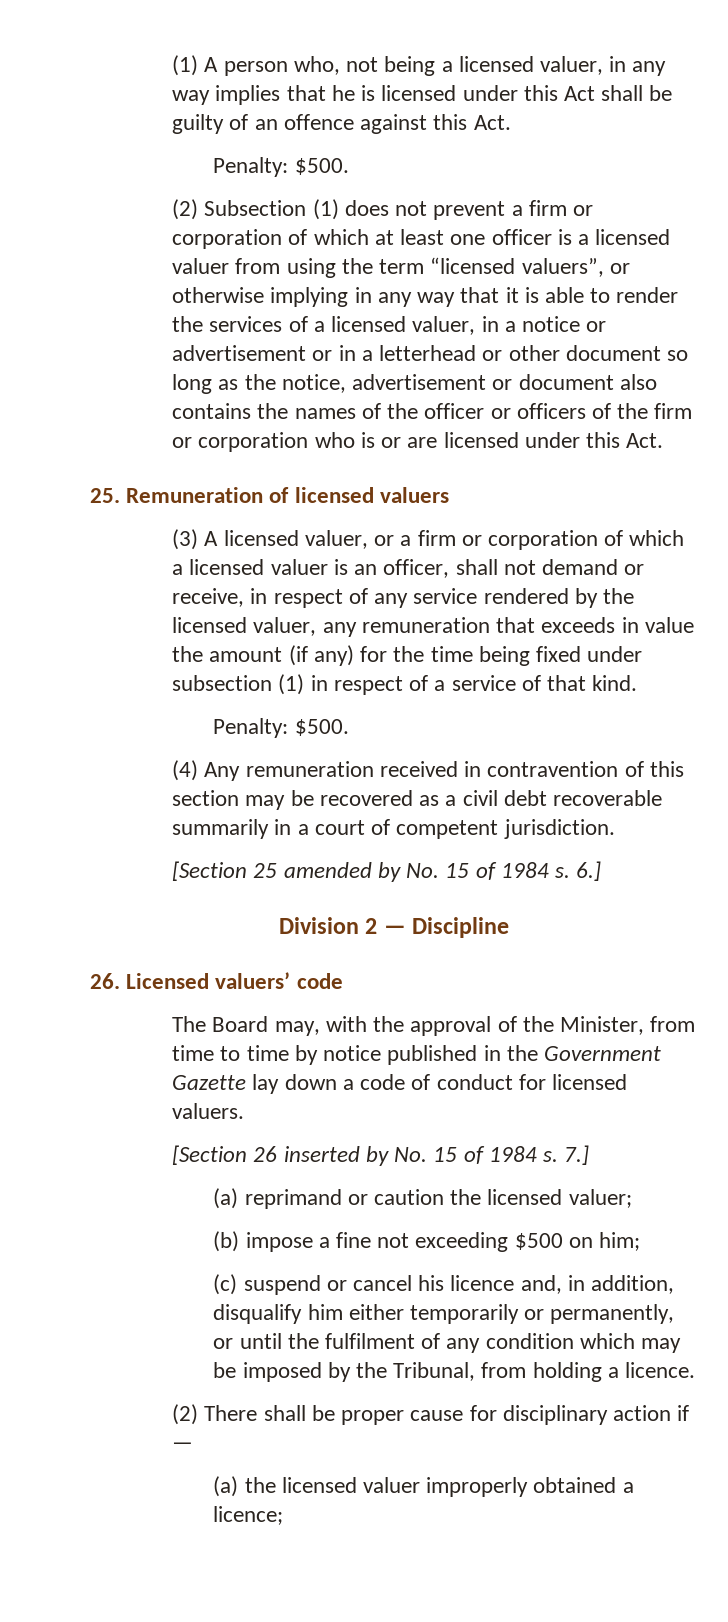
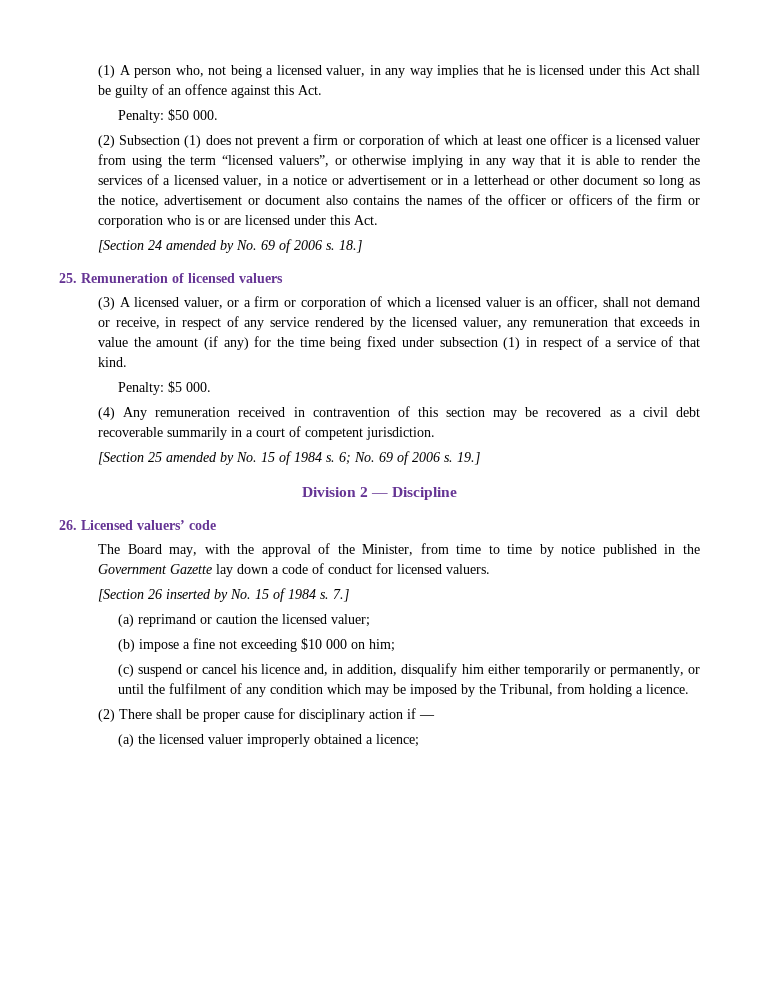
[294,158,349,175] $500. -> [167,109,218,121] $50 000.
(664, 440) none -> [98,239,363,253] // [Section 24 amended by No. 69 of 2006 s. 18.]
[294,719,349,736] $500. -> [167,381,211,393] $5 000.
[576,861,602,881] 6.] -> [339,451,481,465] 6; No. 69 of 2006 s. 19.]
[514,1233,563,1250] $500 -> [300,638,347,650] $10 000

